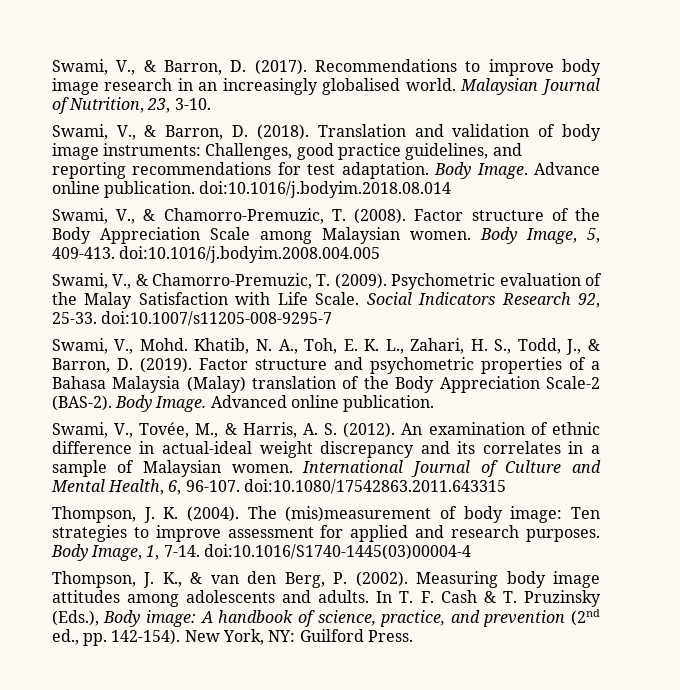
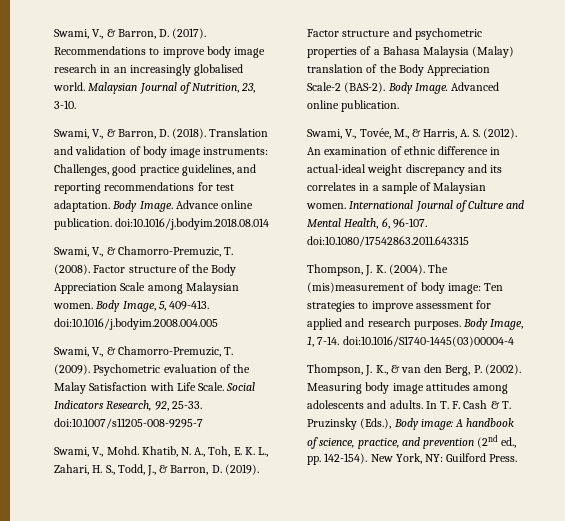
[501,292,571,305] Research -> [106,400,152,411] Research,

